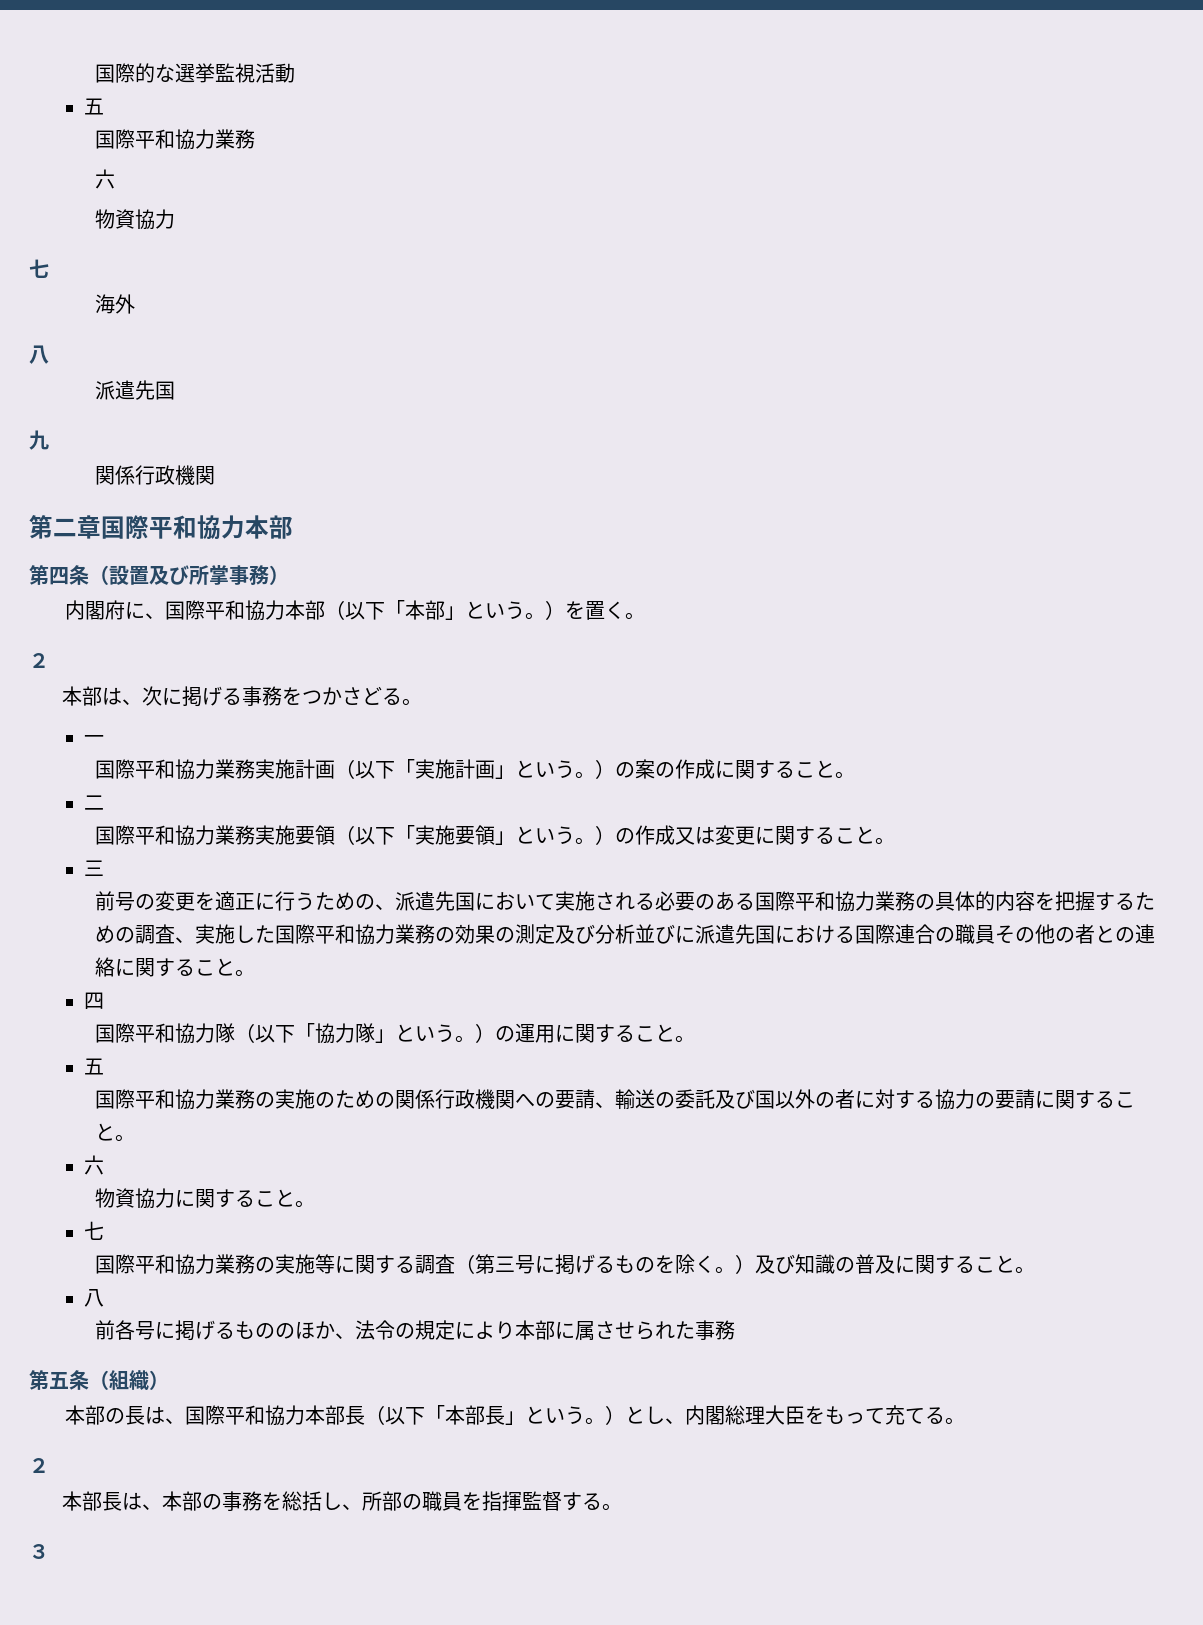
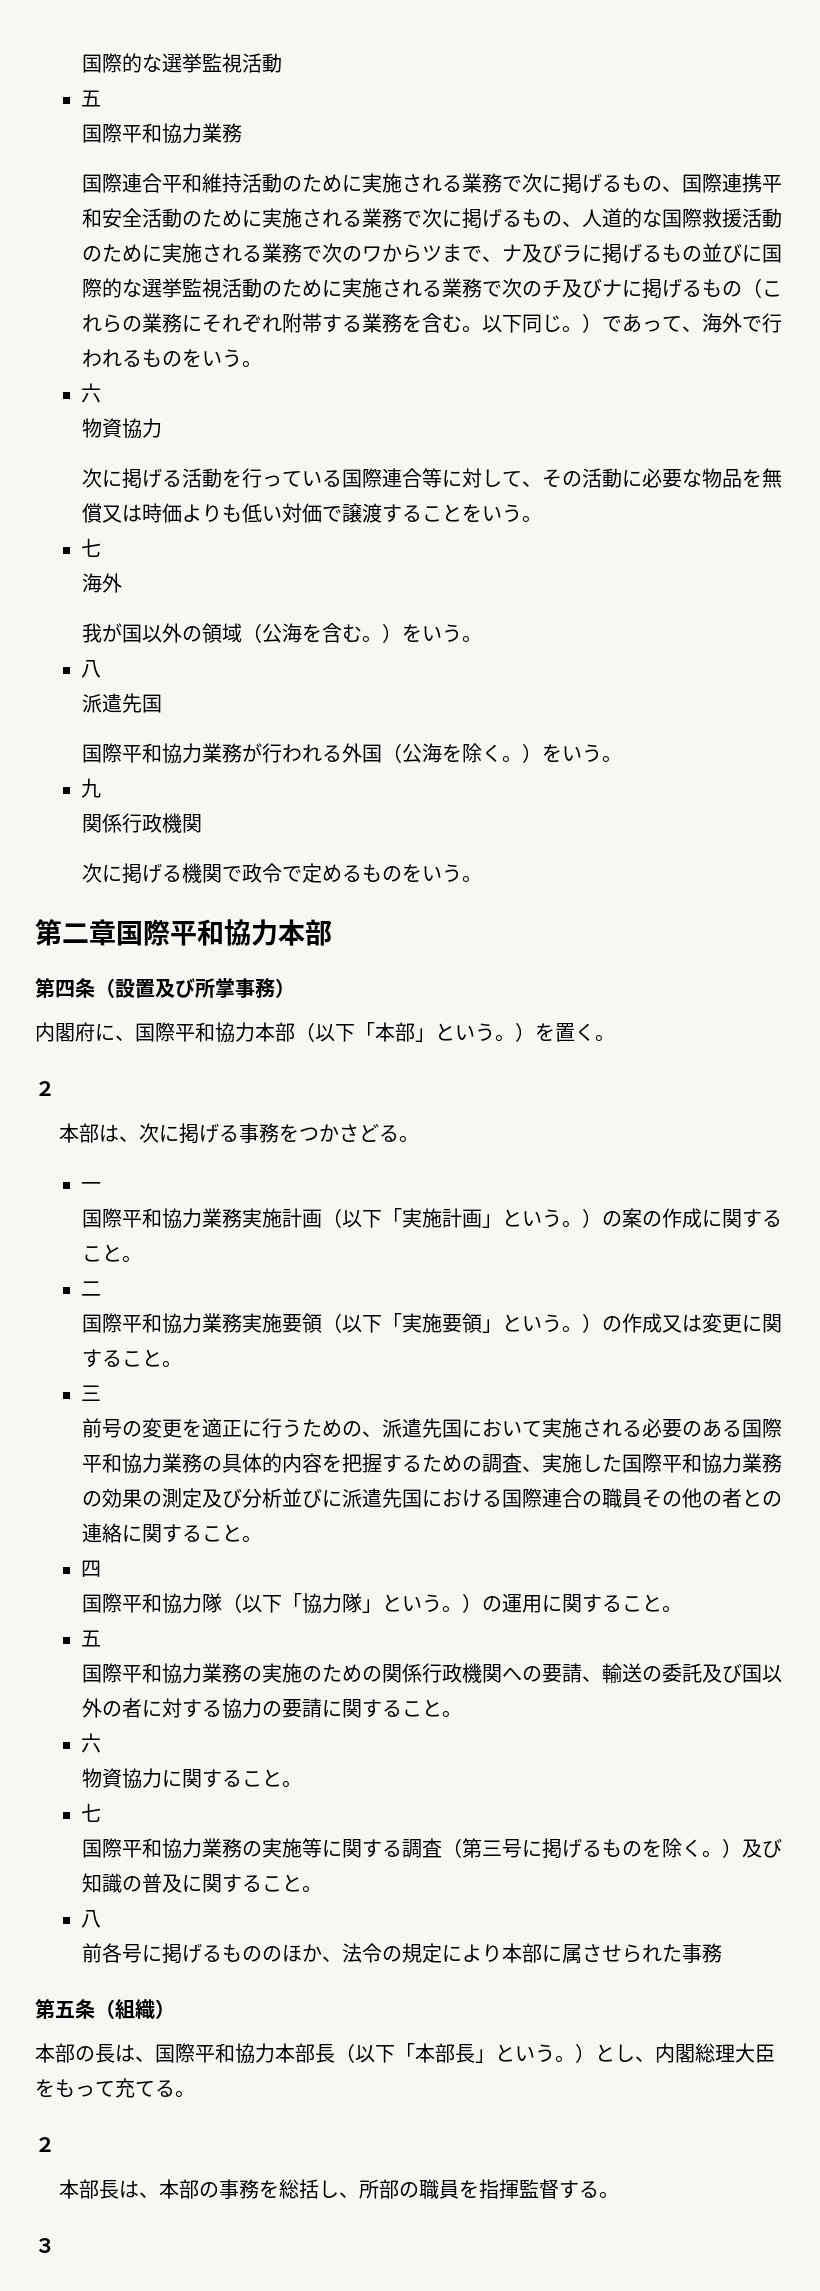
[94,169,115,189] [94,209,175,230] [29,259,49,278] [94,294,135,314] [29,345,49,364] [94,380,175,400] [29,430,49,450] [94,465,215,485] 六 // 物資協力 // 七 // 海外 // 八 // 派遣先国 // 九 // 関係行政機関 -> [82,173,783,194] [82,208,783,229] [82,243,783,264] [82,278,783,299] [82,313,783,333] [82,349,263,368] [80,383,101,403] [82,418,163,439] [82,468,783,489] [82,503,543,523] [80,538,101,557] [82,573,123,593] [82,623,483,643] [80,660,101,678] [82,693,163,713] [82,743,623,764] [80,778,101,798] [82,813,203,833] [82,863,483,884] 国際連合平和維持活動のために実施される業務で次に掲げるもの、国際連携平和安全活動のために実施される業務で次に掲げるもの、人道的な国際救援活動のために実施される業務で次のワからツまで、ナ及びラに掲げるもの並びに国際的な選挙監視活動のために実施される業務で次のチ及びナに掲げるもの（これらの業務にそれぞれ附帯する業務を含む。以下同じ。）であって、海外で行われるものをいう。 // 六 // 物資協力 // 次に掲げる活動を行っている国際連合等に対して、その活動に必要な物品を無償又は時価よりも低い対価で譲渡することをいう。 // 七 // 海外 // 我が国以外の領域（公海を含む。）をいう。 // 八 // 派遣先国 // 国際平和協力業務が行われる外国（公海を除く。）をいう。 // 九 // 関係行政機関 // 次に掲げる機関で政令で定めるものをいう。

